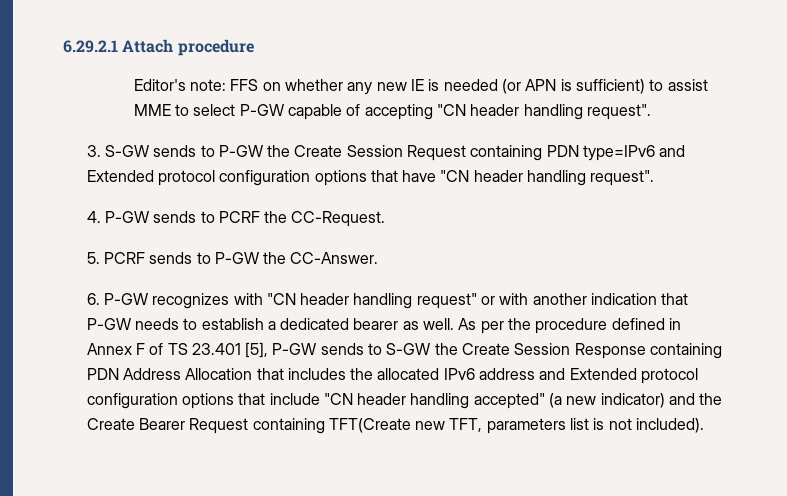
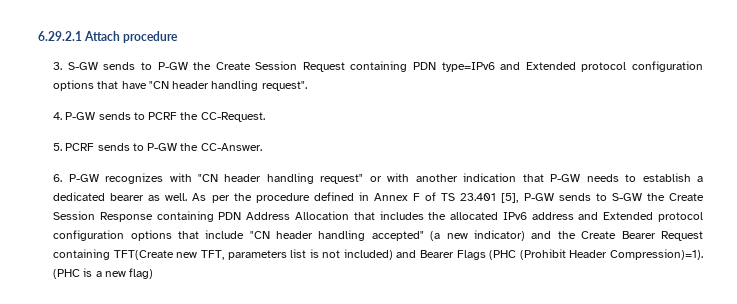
[133,79,708,95] [133,104,651,120] // Editor's note: FFS on whether any new IE is needed (or APN is sufficient) to assist MME to select P-GW capable of accepting "CN header handling request". -> (179, 37) none
[636,418,705,433] included). -> [343,249,703,260] [53,268,154,279] included) and Bearer Flags (PHC (Prohibit Header Compression)=1). (PHC is a new flag)

